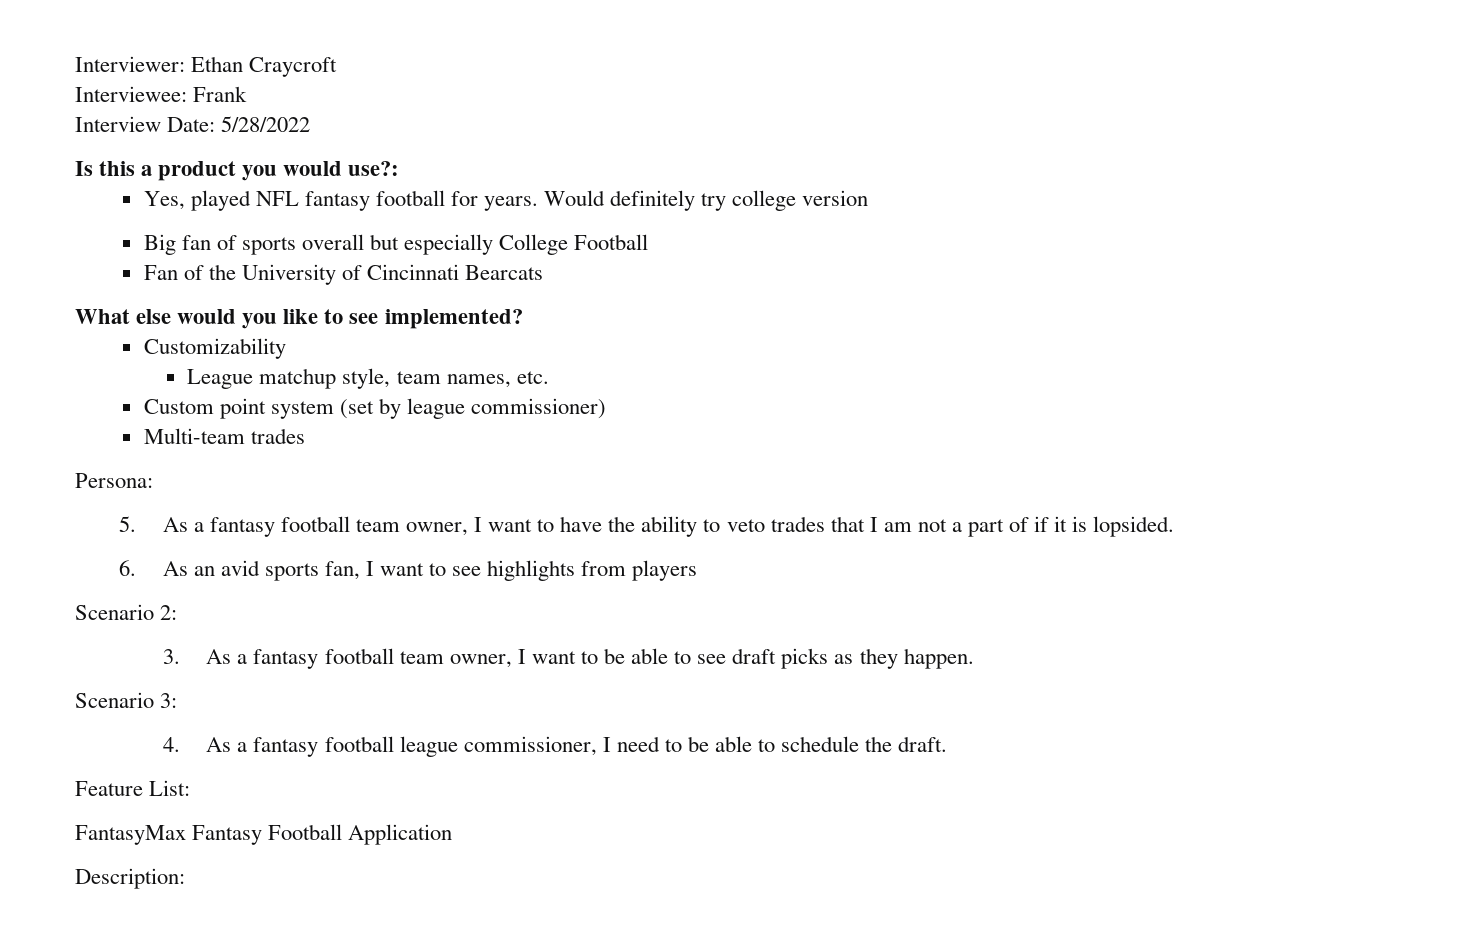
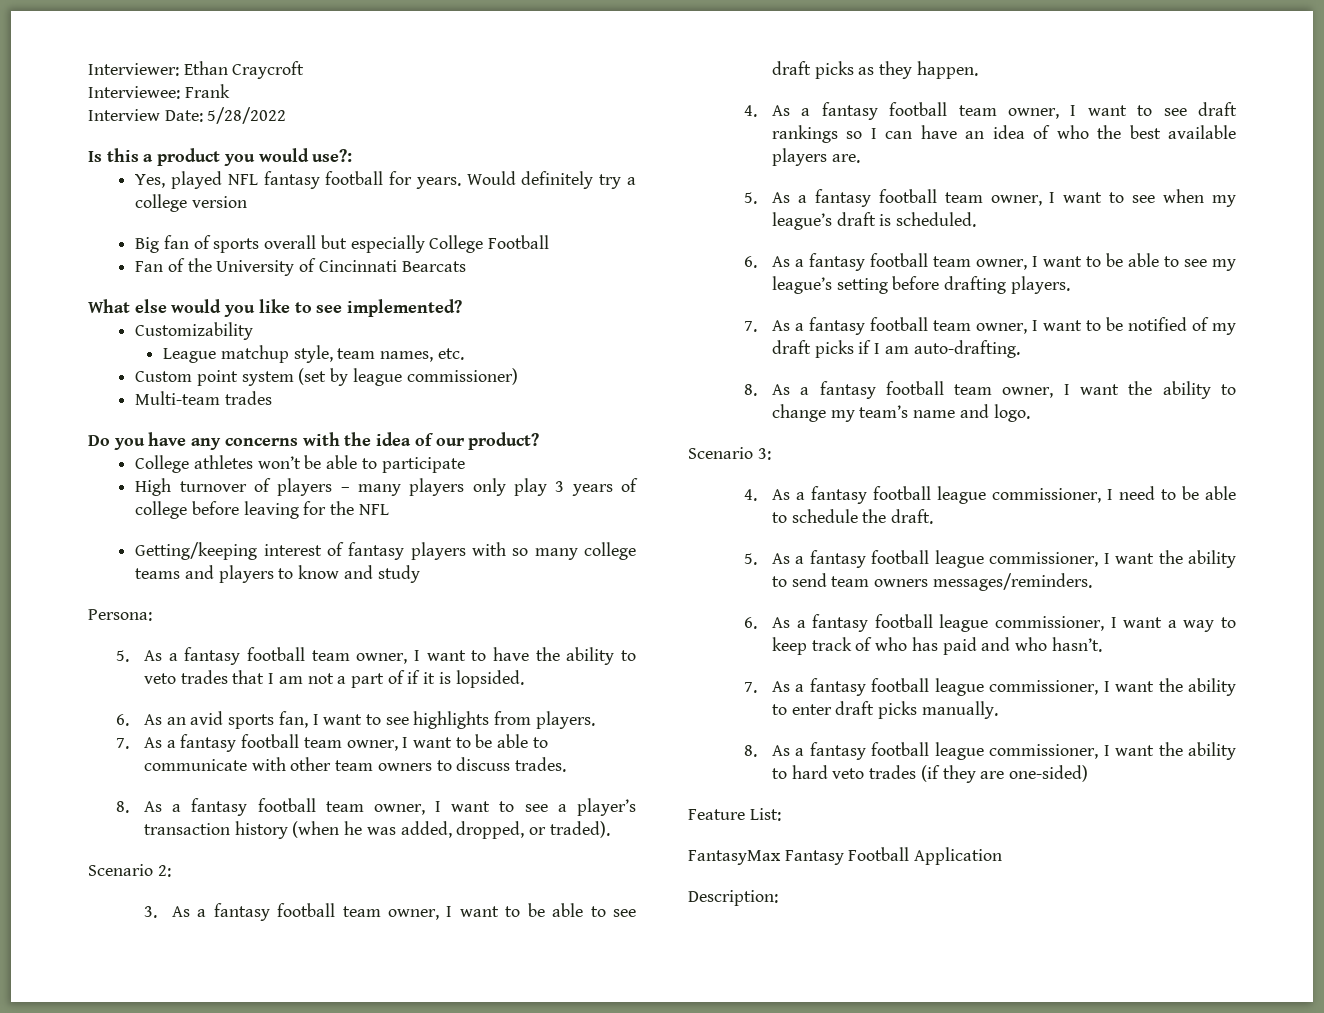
(727, 202) none -> [627,177,636,185] a
(305, 436) none -> [88,432,540,450] [135,455,465,473] [135,478,638,496] [135,501,389,519] [135,542,636,560] [135,565,420,583] // Do you have any concerns with the idea of our product? // College athletes won’t be able to participate // High turnover of players – many players only play 3 years of college before leaving for the NFL // Getting/keeping interest of fantasy players with so many college teams and players to know and study
[632,560,698,581] players -> [535,711,595,729] [115,734,548,752] [143,757,567,772] [115,798,636,816] [143,821,610,839] players. // 7. As a fantasy football team owner, I want to be able to communicate with other team owners to discuss trades. // 8. As a fantasy football team owner, I want to see a player’s transaction history (when he was added, dropped, or traded).
(974, 658) none -> [743,102,1237,120] [771,125,1236,143] [771,148,860,166] [743,189,1236,207] [771,212,977,230] [743,253,1236,271] [771,276,1070,294] [743,317,1236,335] [771,340,1020,358] [743,381,1236,399] [771,404,1030,422] // 4. As a fantasy football team owner, I want to see draft rankings so I can have an idea of who the best available players are. // 5. As a fantasy football team owner, I want to see when my league’s draft is scheduled. // 6. As a fantasy football team owner, I want to be able to see my league’s setting before drafting players. // 7. As a fantasy football team owner, I want to be notified of my draft picks if I am auto-drafting. // 8. As a fantasy football team owner, I want the ability to change my team’s name and logo.
(948, 744) none -> [743,550,1236,568] [771,573,1092,591] [743,614,1236,632] [771,637,1102,655] [743,678,1236,696] [771,701,998,719] [743,742,1236,760] [771,765,1089,783] // 5. As a fantasy football league commissioner, I want the ability to send team owners messages/reminders. // 6. As a fantasy football league commissioner, I want a way to keep track of who has paid and who hasn’t. // 7. As a fantasy football league commissioner, I want the ability to enter draft picks manually. // 8. As a fantasy football league commissioner, I want the ability to hard veto trades (if they are one-sided)

